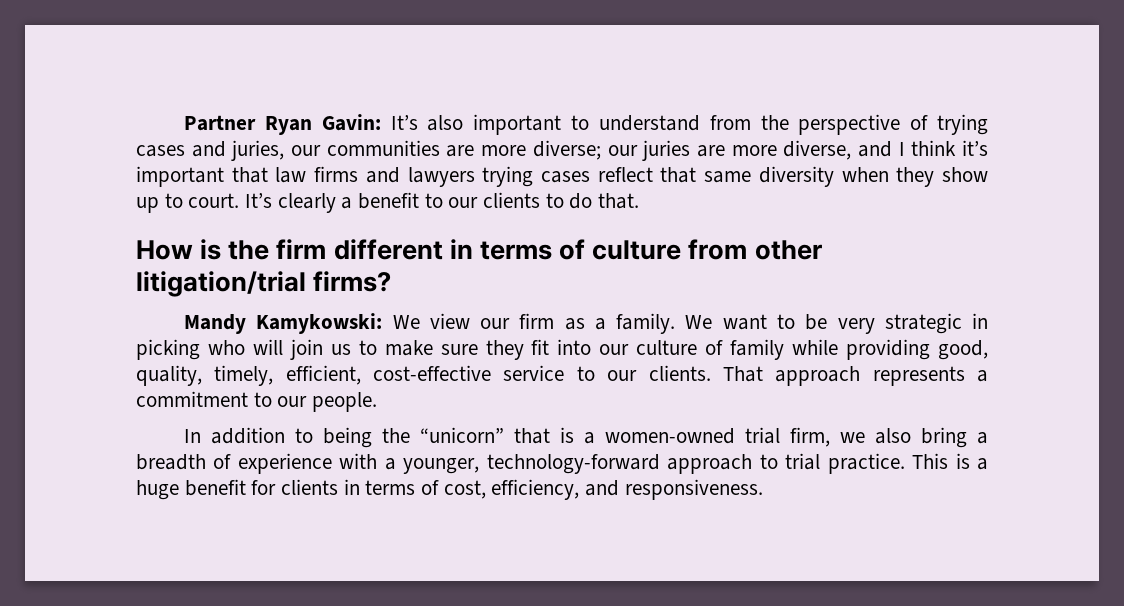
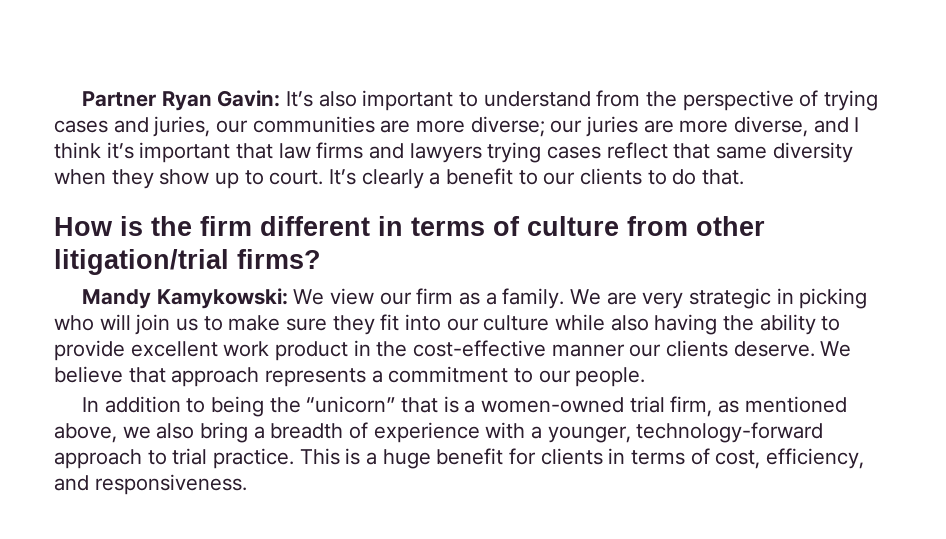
[722,314,828,330] want to be -> [606,292,637,305] are
[705,339,989,360] [136,365,763,386] of family while providing good, quality, timely, efficient, cost-effective service to our clients. That -> [555,314,841,335] [54,340,852,361] [54,366,166,383] while also having the ability to provide excellent work product in the cost-effective manner our clients deserve. We believe that
(831, 437) none -> [718,396,847,413] [54,423,117,443] as mentioned above,

